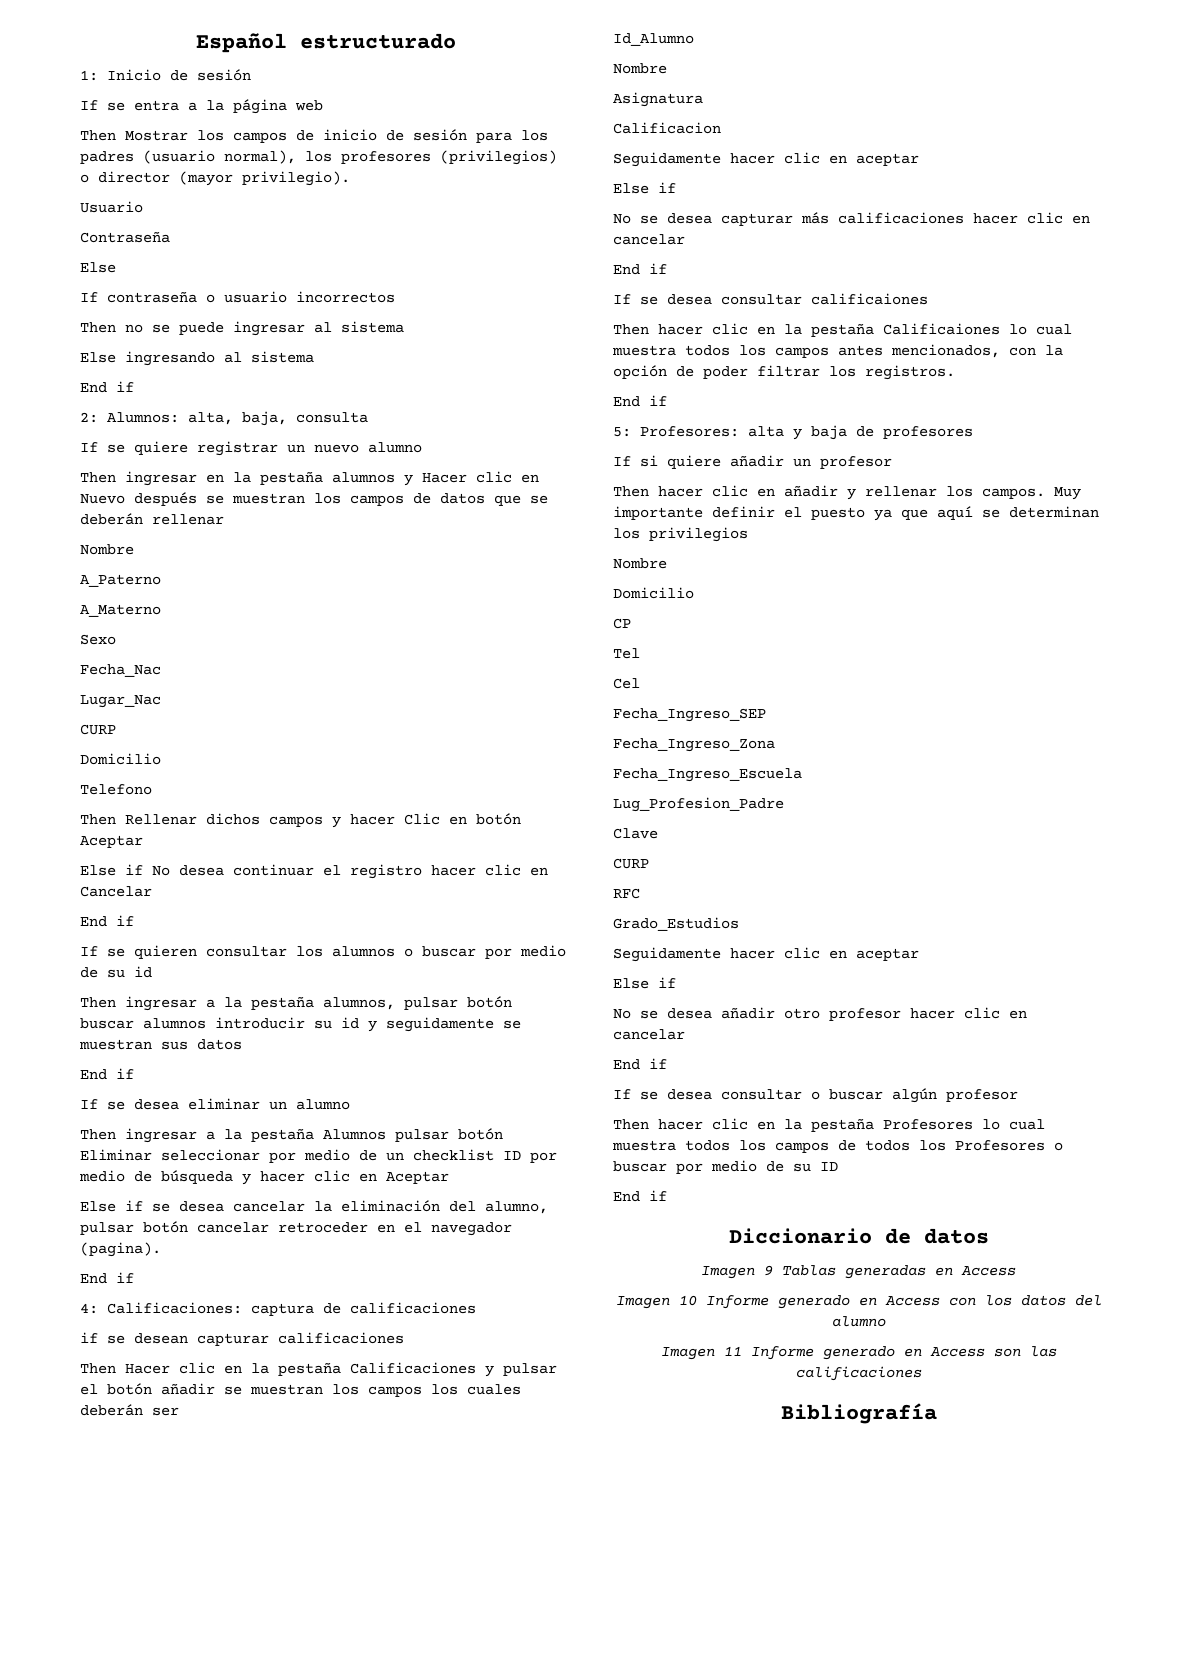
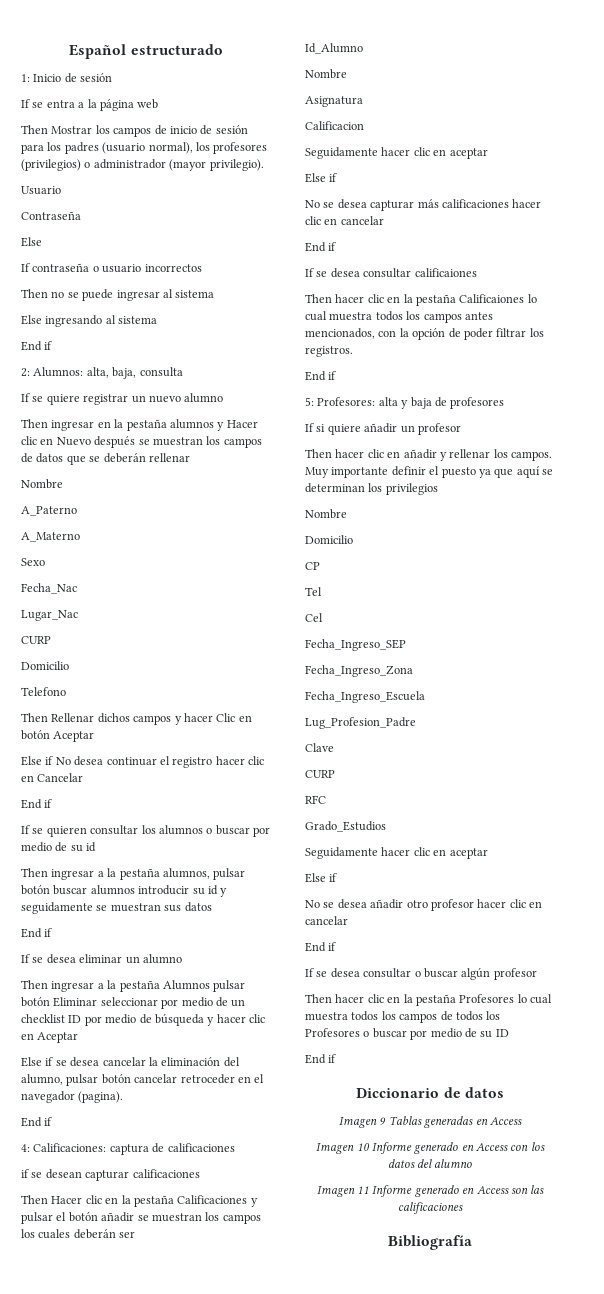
[98,171,170,183] director -> [93,159,166,169] administrador

